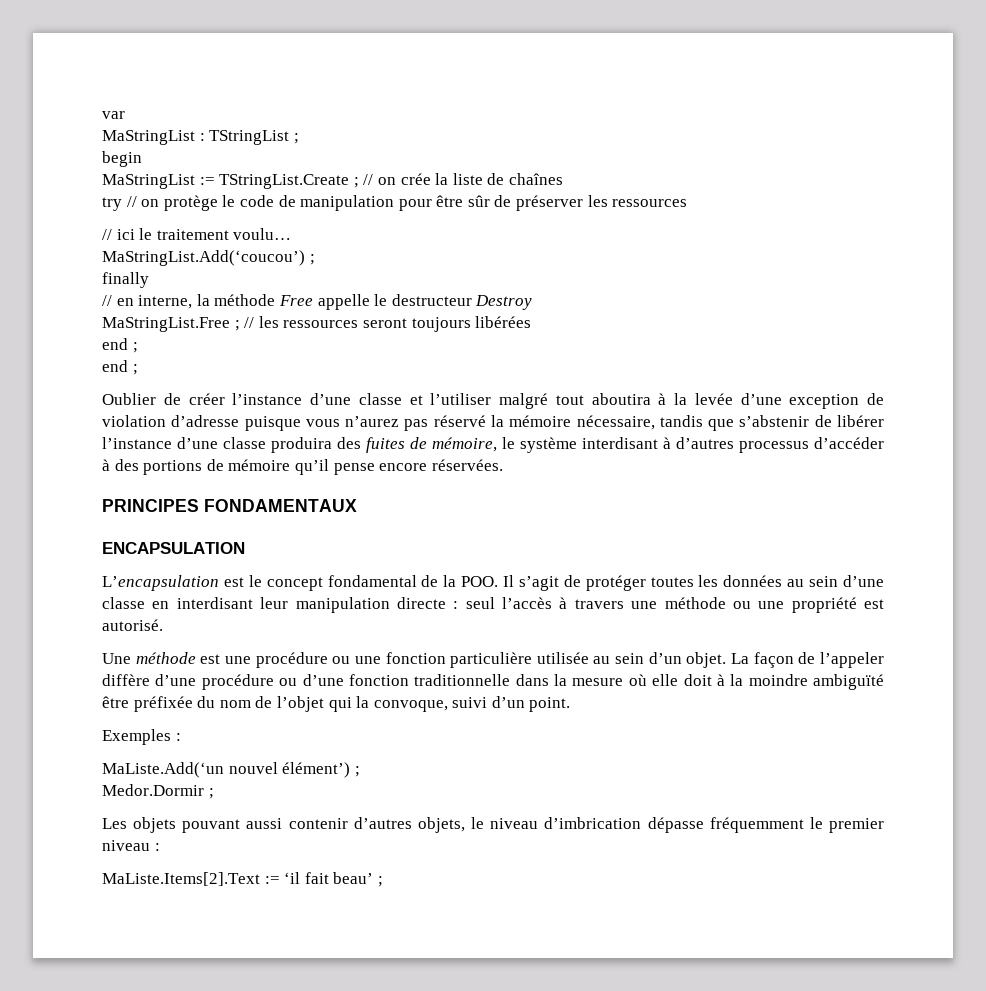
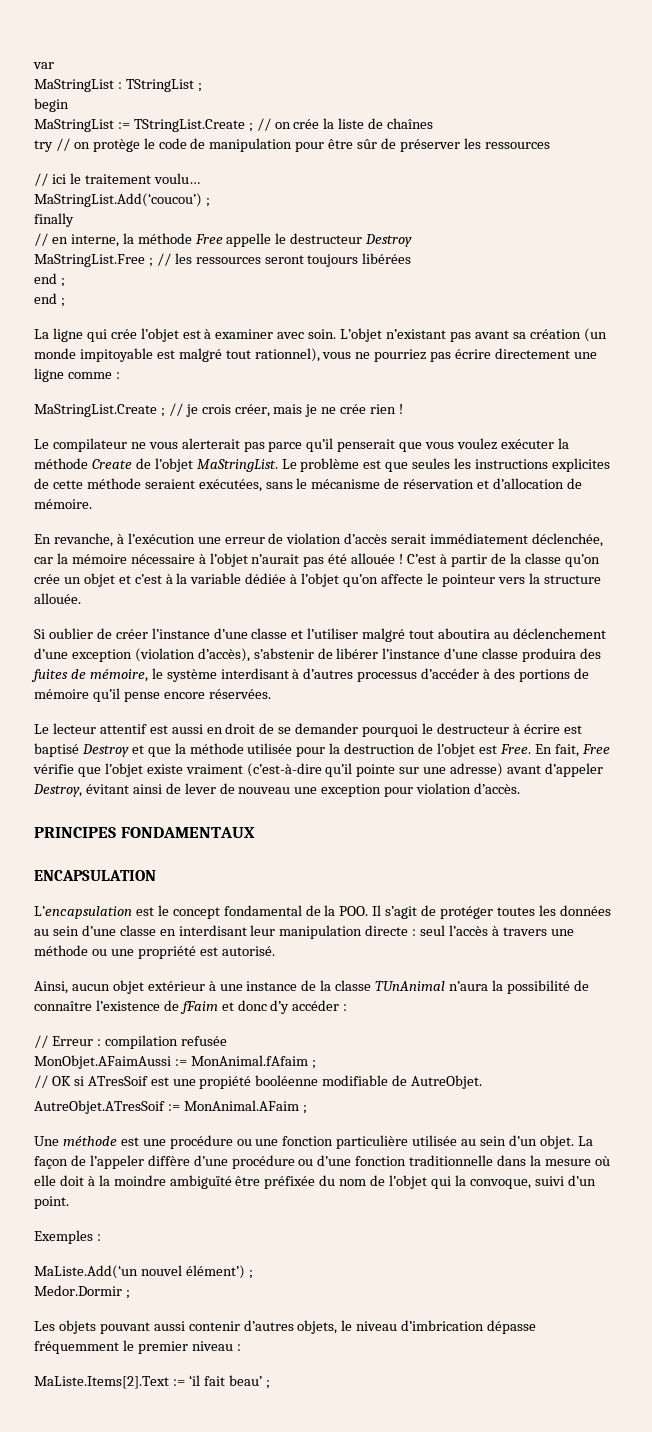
[102,393,156,405] Oublier -> [34,328,607,342] [34,348,597,362] [34,368,120,382] [34,403,404,417] [34,438,569,452] [34,458,610,472] [34,478,582,492] [34,499,92,509] [34,533,604,547] [34,553,600,567] [34,573,601,587] [34,593,81,604] [34,628,93,639] La ligne qui crée l’objet est à examiner avec soin. L’objet n’existant pas avant sa création (un monde impitoyable est malgré tout rationnel), vous ne pourriez pas écrire directement une ligne comme : // MaStringList.Create ; // je crois créer, mais je ne crée rien ! // Le compilateur ne vous alerterait pas parce qu’il penserait que vous voulez exécuter la méthode Create de l’objet MaStringList. Le problème est que seules les instructions explicites de cette méthode seraient exécutées, sans le mécanisme de réservation et d’allocation de mémoire. // En revanche, à l’exécution une erreur de violation d’accès serait immédiatement déclenchée, car la mémoire nécessaire à l’objet n’aurait pas été allouée ! C’est à partir de la classe qu’on crée un objet et c’est à la variable dédiée à l’objet qu’on affecte le pointeur vers la structure allouée. // Si oublier
[658,393,884,409] [102,415,735,431] à la levée d’une exception de violation d’adresse puisque vous n’aurez pas réservé la mémoire nécessaire, tandis que -> [493,628,606,639] [34,648,250,662] au déclenchement d’une exception (violation d’accès),
(503, 465) none -> [34,723,582,737] [34,743,610,757] [33,763,603,777] [33,783,521,797] // Le lecteur attentif est aussi en droit de se demander pourquoi le destructeur à écrire est baptisé Destroy et que la méthode utilisée pour la destruction de l’objet est Free. En fait, Free vérifie que l’objet existe vraiment (c’est-à-dire qu’il pointe sur une adresse) avant d’appeler Destroy, évitant ainsi de lever de nouveau une exception pour violation d’accès.
(163, 625) none -> [34,980,589,994] [34,1000,348,1014] [34,1035,227,1049] [34,1055,316,1069] [34,1075,483,1089] [34,1100,307,1114] // Ainsi, aucun objet extérieur à une instance de la classe TUnAnimal n’aura la possibilité de connaître l’existence de fFaim et donc d’y accéder : // // Erreur : compilation refusée // MonObjet.AFaimAussi := MonAnimal.fAfaim ; // // OK si ATresSoif est une propiété booléenne modifiable de AutreObjet. // AutreObjet.ATresSoif := MonAnimal.AFaim ;

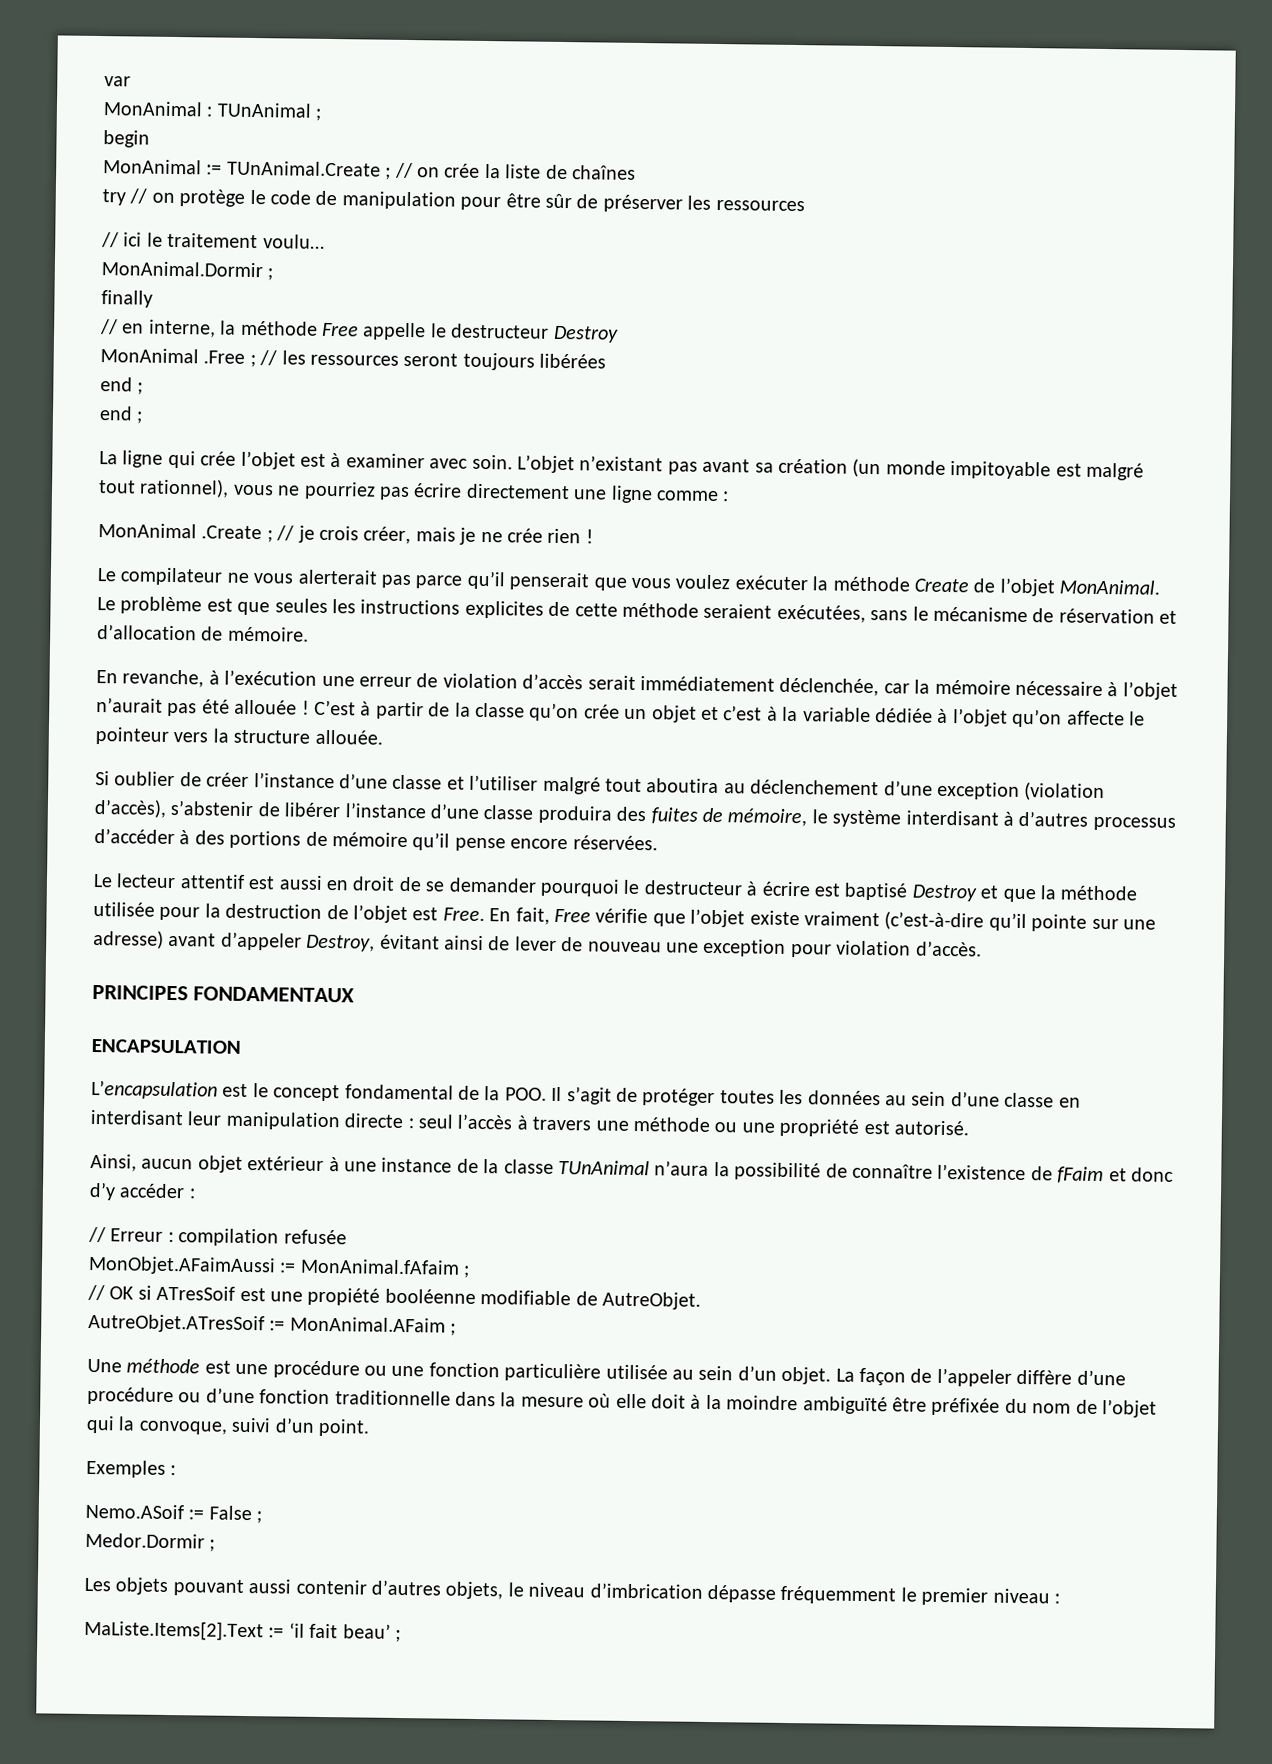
[34,79,194,92] MaStringList : TStringList -> [103,101,312,118] MonAnimal : TUnAnimal
[34,119,245,132] MaStringList := TStringList.Create -> [103,159,381,177] MonAnimal := TUnAnimal.Create
[34,193,202,207] MaStringList.Add(‘coucou’) -> [101,261,263,278] MonAnimal.Dormir
[34,254,145,267] MaStringList.Free -> [100,348,246,364] MonAnimal .Free
[34,404,157,417] MaStringList.Create -> [98,523,263,540] MonAnimal .Create
[196,459,278,472] MaStringList. -> [1059,579,1161,595] MonAnimal.
[34,1265,245,1279] MaListe.Add(‘un nouvel élément’) -> [85,1503,252,1521] Nemo.ASoif := False

